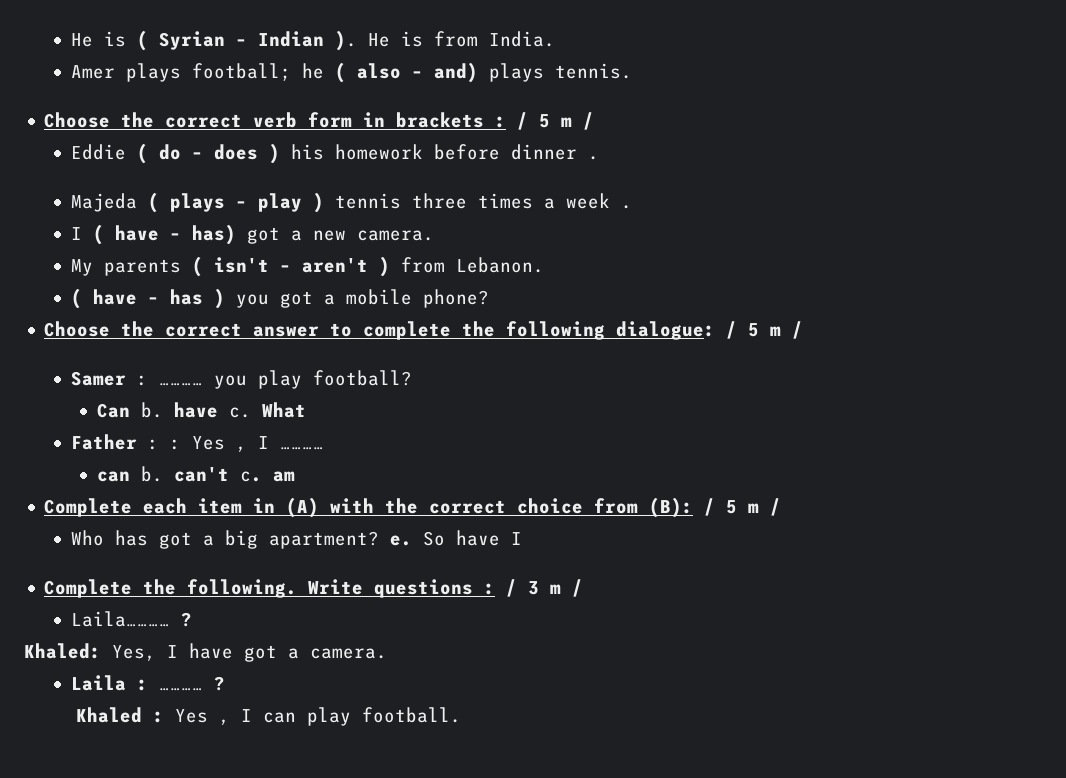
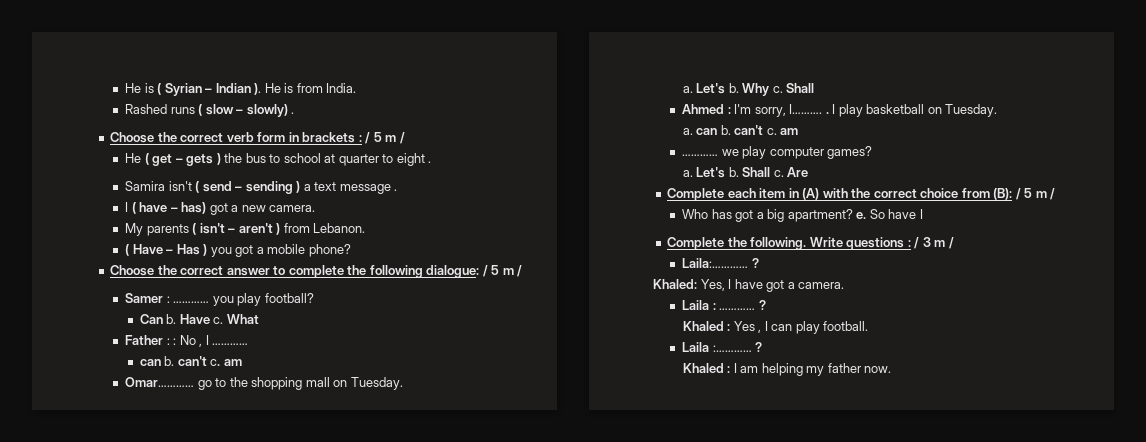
[70,62,632,83] Amer plays football; he ( also – and) plays tennis. -> [125,104,295,117] Rashed runs ( slow – slowly) .
[70,143,599,164] [70,192,610,213] Eddie ( do – does ) his homework before dinner . // Majeda ( plays – play ) tennis three times a week -> [125,153,432,166] [125,181,391,194] He ( get – gets ) the bus to school at quarter to eight . // Samira isn't ( send – sending ) a text message
[92,289,203,305] have – has -> [132,244,200,255] Have – Has
[173,402,218,418] have -> [179,314,210,324] Have
[191,436,225,450] Yes -> [179,335,196,345] No
(295, 476) none -> [125,377,403,390] [682,83,815,96] [682,104,998,117] [682,125,799,135] [682,146,873,159] [682,167,809,178] // Omar………… go to the shopping mall on Tuesday. // a. Let's b. Why c. Shall // Ahmed : I'm sorry, I………. . I play basketball on Tuesday. // a. can b. can't c. am // ………… we play computer games? // a. Let's b. Shall c. Are
[70,611,170,627] Laila………… -> [682,258,749,268] Laila:…………
(462, 715) none -> [682,342,763,352] [682,363,892,376] // Laila :………… ? // Khaled : I am helping my father now.

